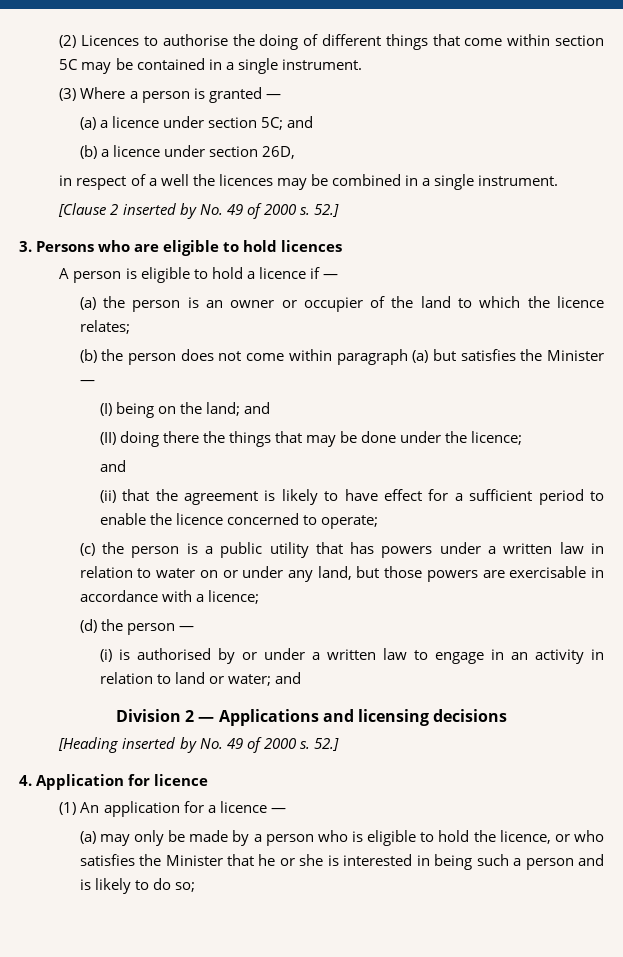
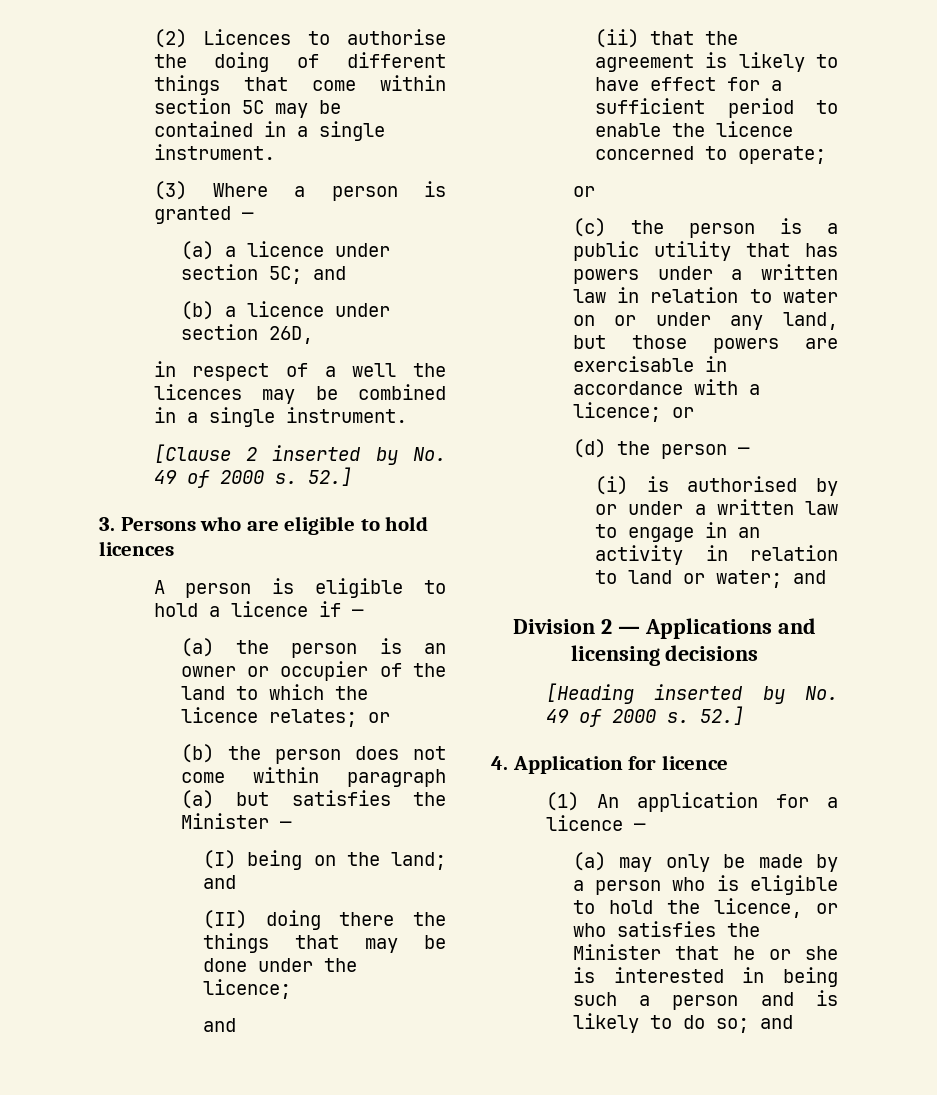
(130, 327) none -> [367,712,390,723] or
(379, 522) none -> [572,186,595,197] // or
(259, 597) none -> [671,407,694,418] or
(195, 887) none -> [759,1015,793,1029] and

